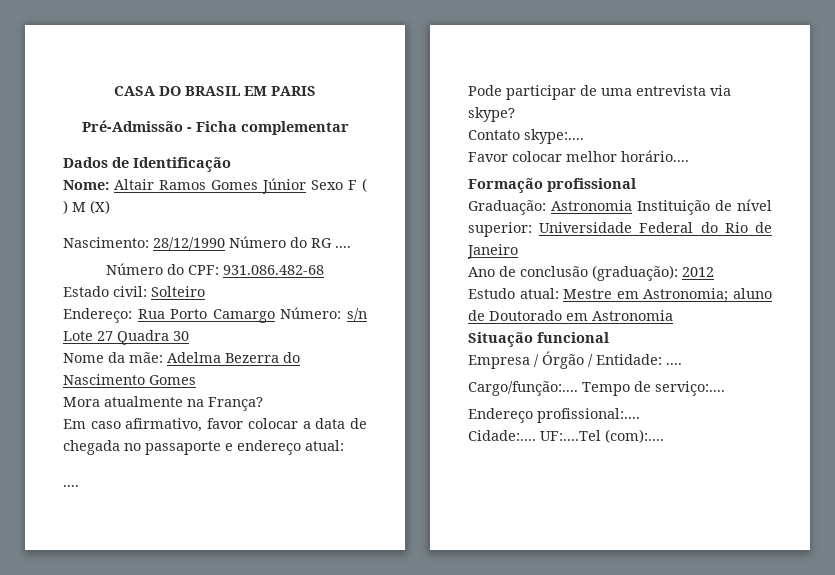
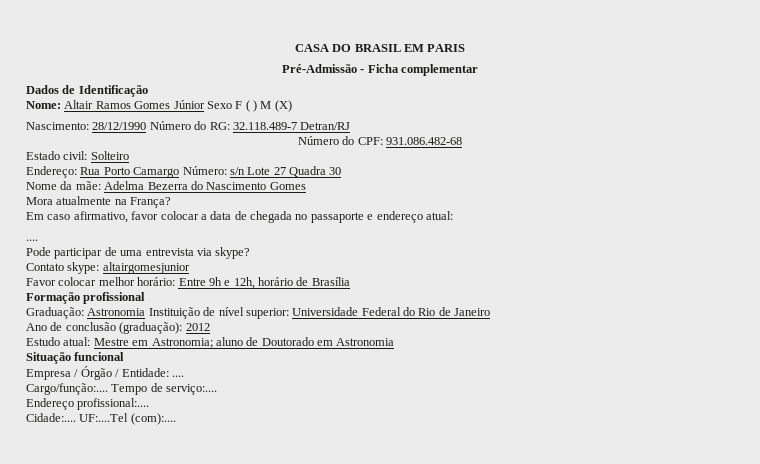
[311,238,351,248] RG .... -> [209,122,351,130] RG: 32.118.489-7 Detran/RJ
[524,129,584,144] skype:.... -> [67,262,190,274] skype: altairgomesjunior
[621,150,689,162] horário.... -> [137,277,350,289] horário: Entre 9h e 12h, horário de Brasília

